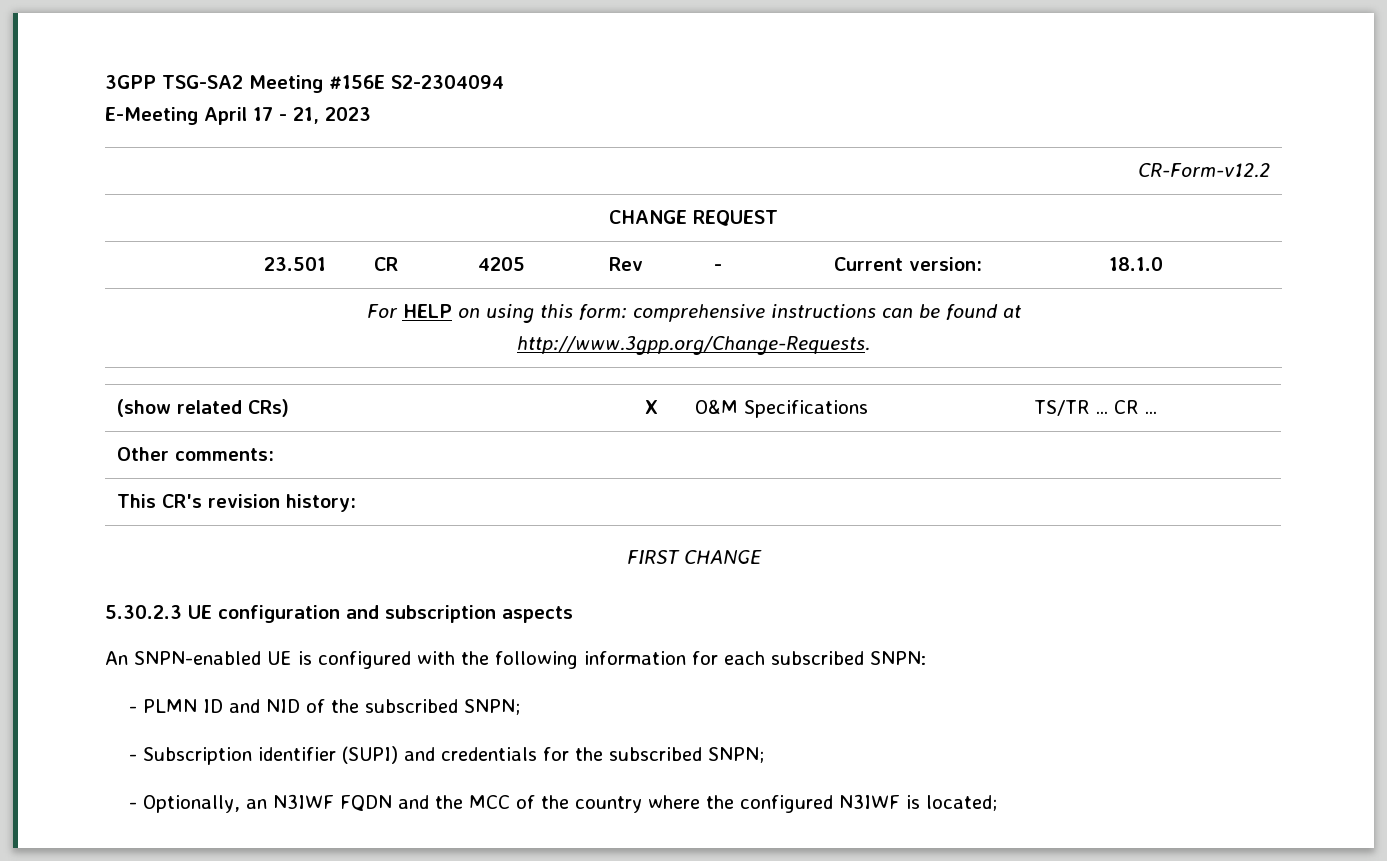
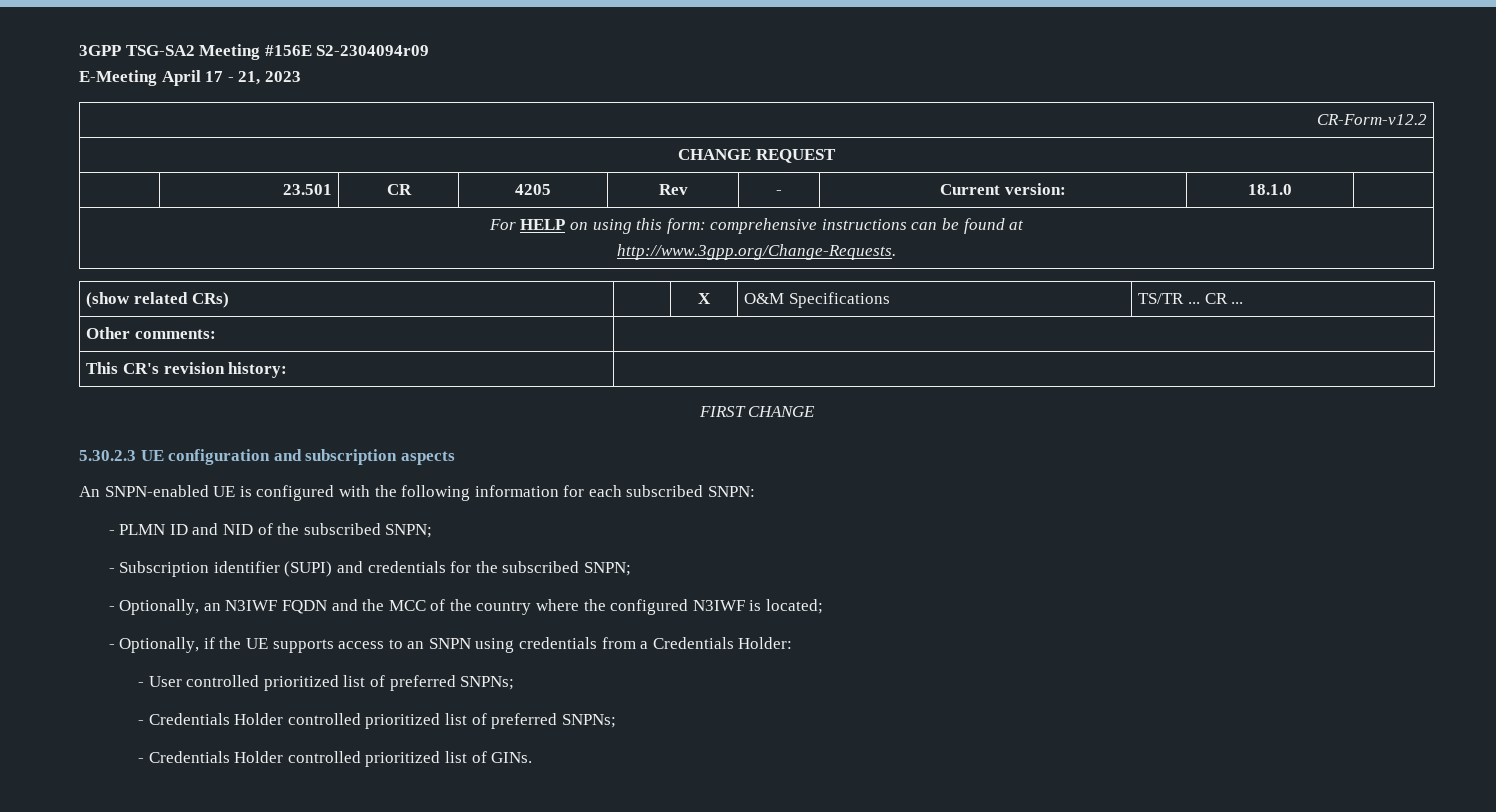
[391,75,504,89] S2-2304094 -> [316,45,430,56] S2-2304094r09
(997, 803) none -> [108,637,793,653] [138,675,515,691] [138,713,616,729] [138,751,533,767] // - Optionally, if the UE supports access to an SNPN using credentials from a Credentials Holder: // - User controlled prioritized list of preferred SNPNs; // - Credentials Holder controlled prioritized list of preferred SNPNs; // - Credentials Holder controlled prioritized list of GINs.

